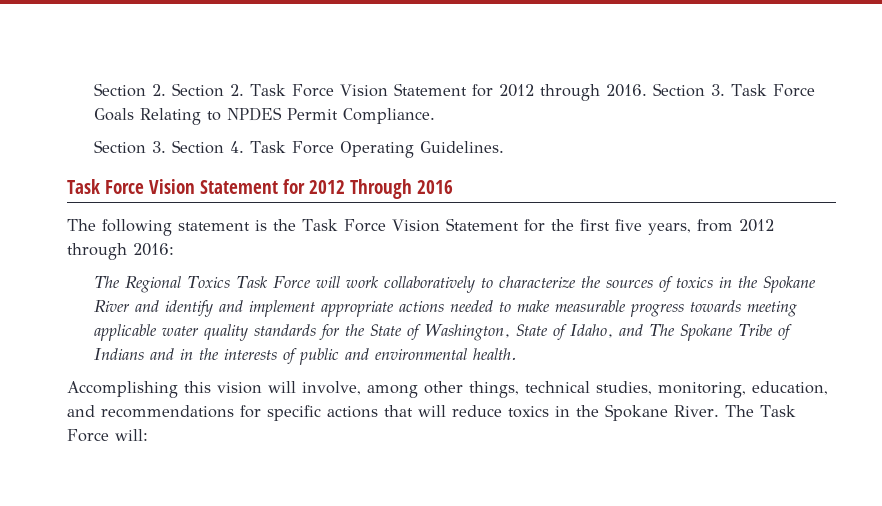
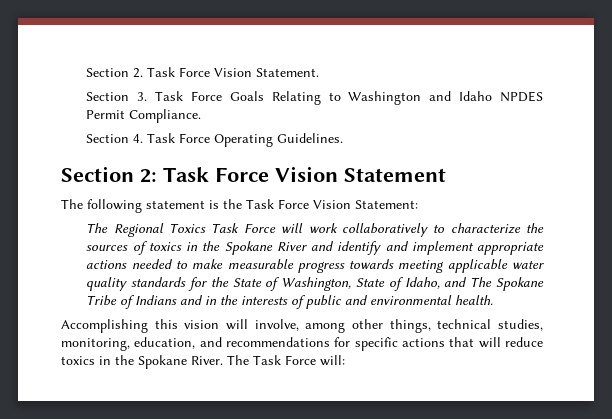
[93,83,647,101] Section 2. Section 2. Task Force Vision Statement for 2012 through 2016. -> [86,67,320,78] Section 2. Task Force Vision Statement. //
(221, 116) none -> [348,91,493,105] Washington and Idaho
[151,140,224,154] 3. Section -> (130, 138) none
[67,179,453,199] Task Force Vision Statement for 2012 Through 2016 -> [61,166,446,183] Section 2: Task Force Vision Statement
[445,218,774,235] [67,243,174,260] Statement for the first five years, from 2012 through 2016: -> [355,200,418,209] Statement:

